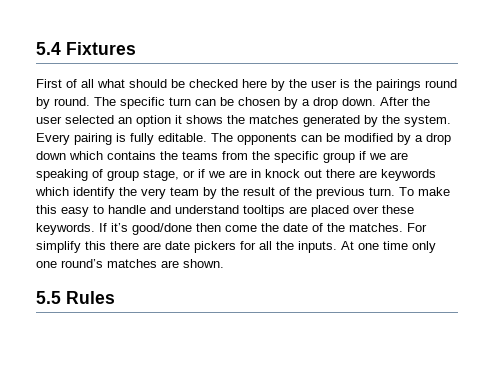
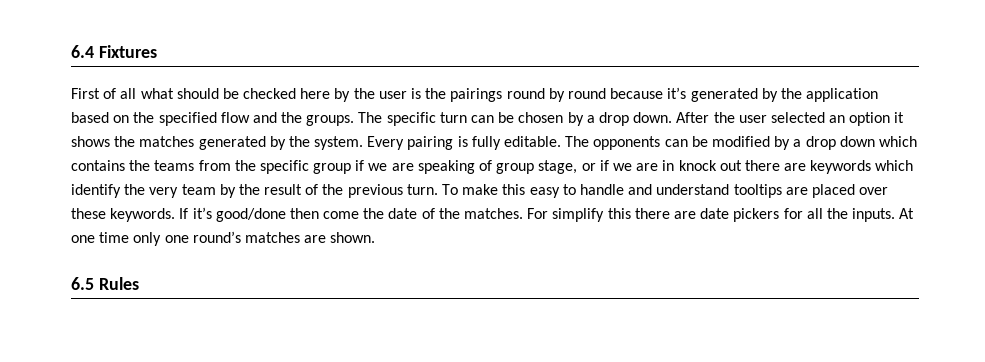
[36,42,61,55] 5.4 -> [71,45,94,58] 6.4
[54,97,90,106] round. -> [567,87,879,102] [71,112,355,126] round because it’s generated by the application based on the specified flow and the groups.
[36,291,61,304] 5.5 -> [71,277,94,290] 6.5

